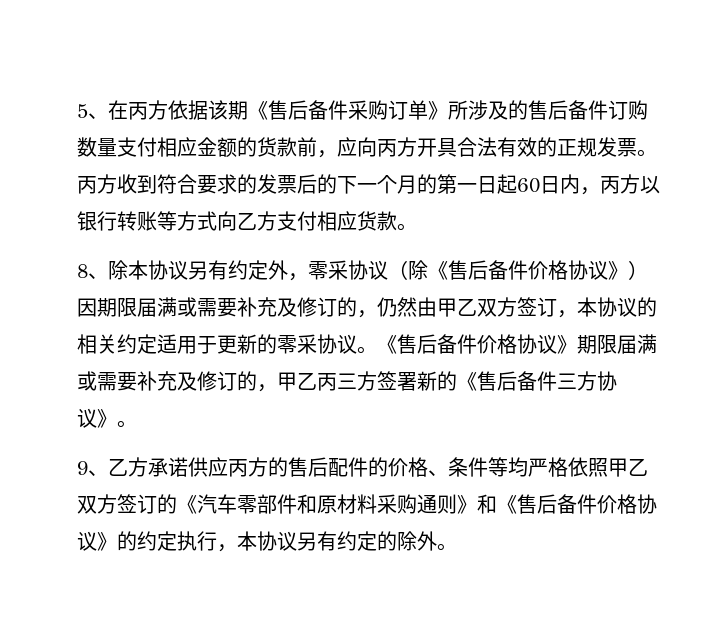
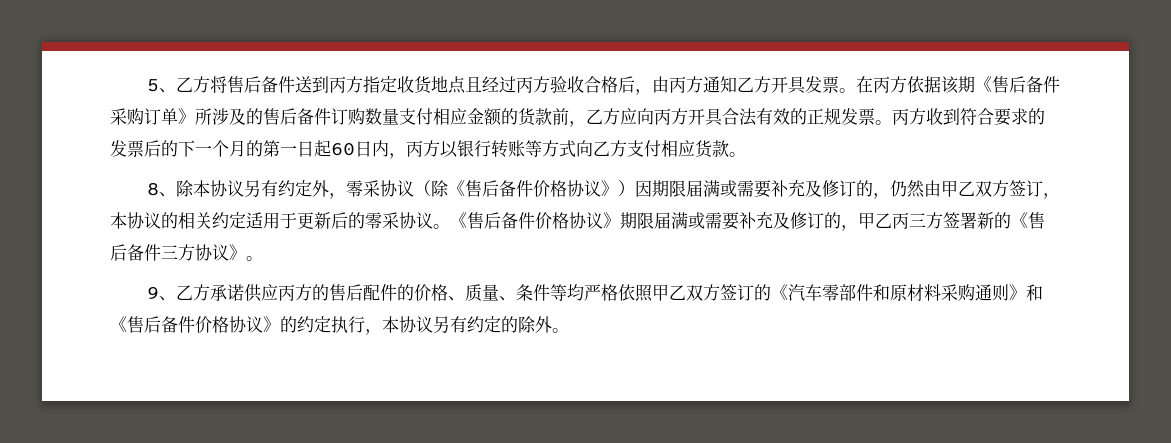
(108, 116) none -> [175,76,856,95] 乙方将售后备件送到丙方指定收货地点且经过丙方验收合格后，由丙方通知乙方开具发票。
(337, 154) none -> [586,108,620,125] 乙方
(257, 344) none -> [331,212,348,229] 后
(448, 473) none -> [464,284,516,302] 质量、

